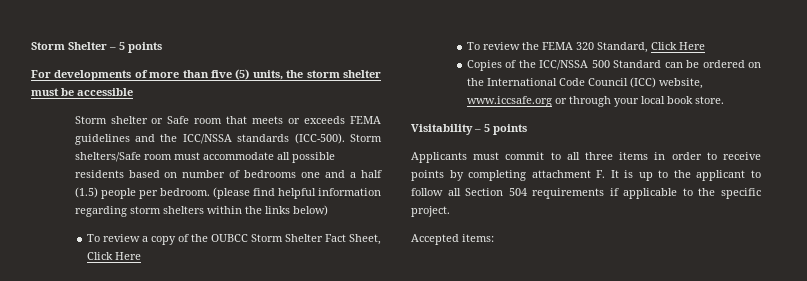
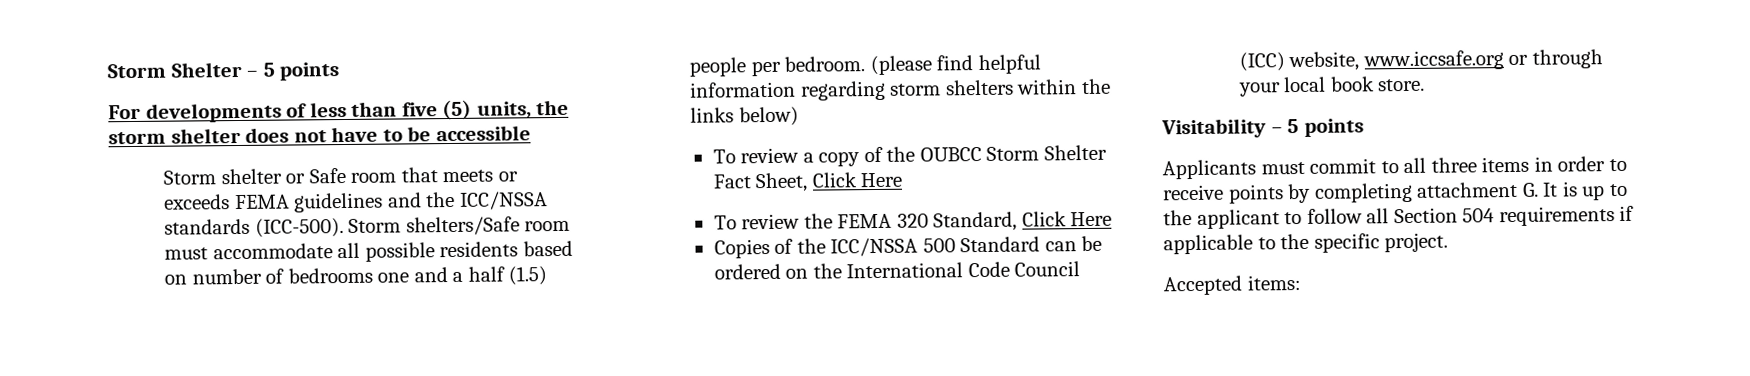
[149,72,180,78] more -> [309,101,347,118] less
[31,88,59,96] must -> [245,126,403,143] does not have to
[596,170,606,178] F. -> [1521,182,1539,197] G.

